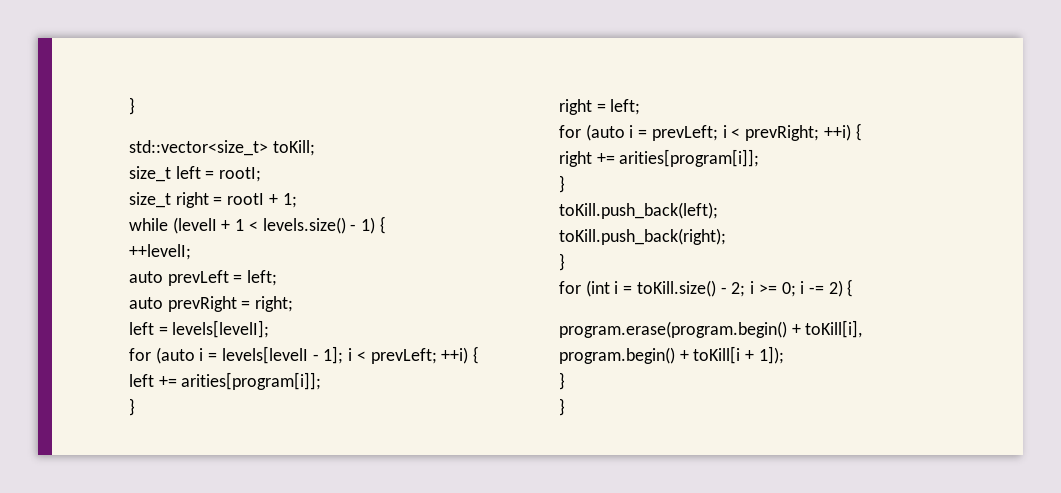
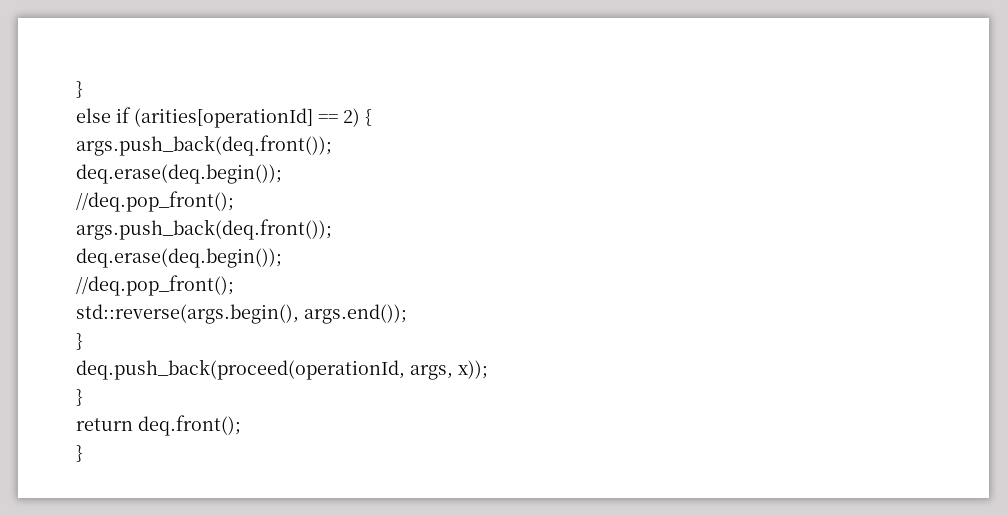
[129,97,135,115] [129,140,315,156] [129,166,262,182] [129,192,297,208] [129,216,386,234] [129,244,191,260] [129,270,278,286] [129,296,294,312] [129,320,270,338] [129,346,479,364] [129,372,322,390] [129,398,135,416] [559,99,641,115] [559,123,862,141] [559,149,760,167] [559,175,565,193] [559,202,718,219] [559,228,726,245] [559,253,565,271] [559,279,854,297] [559,320,863,338] [559,346,784,364] [559,372,565,390] [559,398,565,416] } // std::vector<size_t> toKill; // size_t left = rootI; // size_t right = rootI + 1; // while (levelI + 1 < levels.size() - 1) { // ++levelI; // auto prevLeft = left; // auto prevRight = right; // left = levels[levelI]; // for (auto i = levels[levelI - 1]; i < prevLeft; ++i) { // left += arities[program[i]]; // } // right = left; // for (auto i = prevLeft; i < prevRight; ++i) { // right += arities[program[i]]; // } // toKill.push_back(left); // toKill.push_back(right); // } // for (int i = toKill.size() - 2; i >= 0; i -= 2) { // program.erase(program.begin() + toKill[i], program.begin() + toKill[i + 1]); // } // } -> [76,81,83,98] [76,107,372,128] [76,135,332,156] [76,164,282,184] [76,191,234,212] [76,219,332,240] [76,248,282,268] [76,275,234,296] [76,304,407,324] [76,333,83,350] [76,359,488,380] [76,389,83,406] [76,415,241,436] [76,445,83,462] } // else if (arities[operationId] == 2) { // args.push_back(deq.front()); // deq.erase(deq.begin()); // //deq.pop_front(); // args.push_back(deq.front()); // deq.erase(deq.begin()); // //deq.pop_front(); // std::reverse(args.begin(), args.end()); // } // deq.push_back(proceed(operationId, args, x)); // } // return deq.front(); // }

